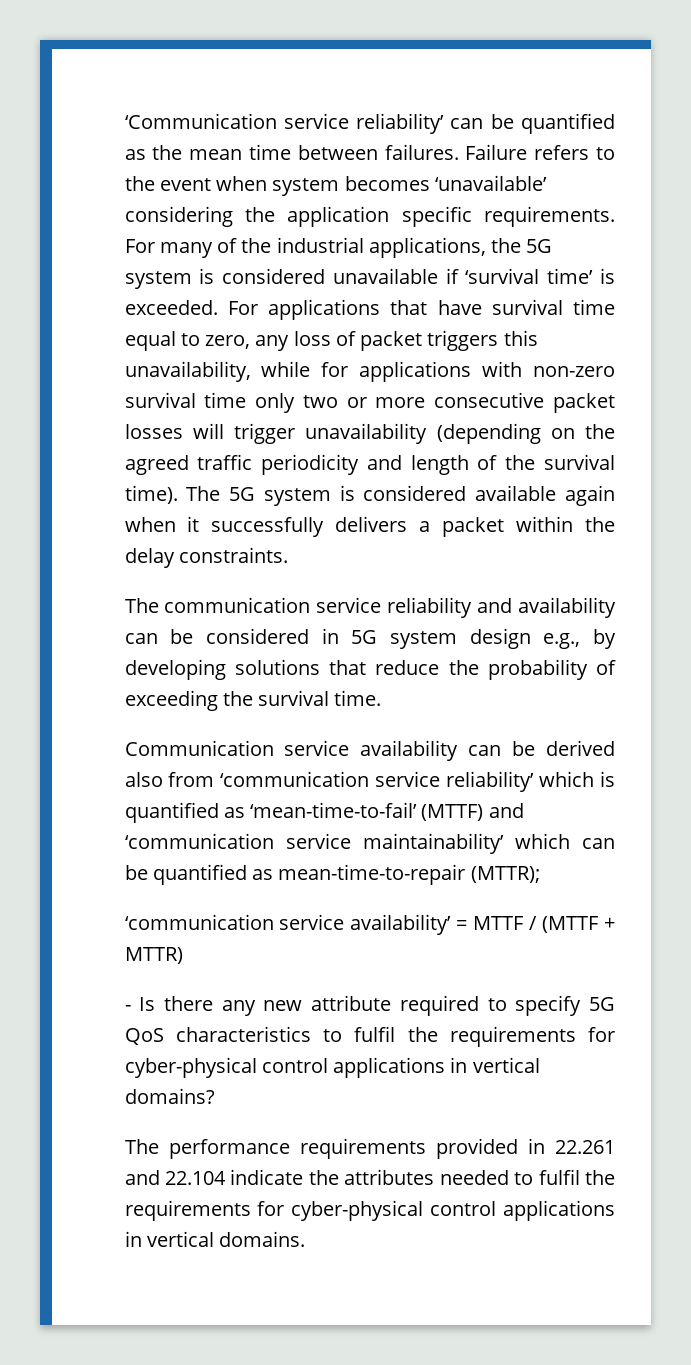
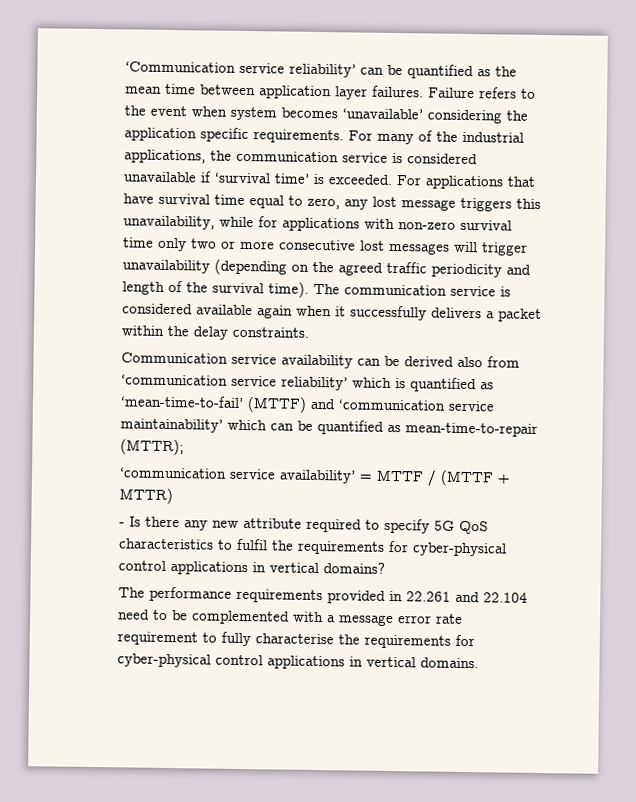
(378, 152) none -> [259,85,369,100] application layer
[526,239,553,253] [124,271,192,289] 5G system -> [236,150,389,163] communication service
[293,331,423,351] loss of packet -> [372,196,457,211] lost message
[553,393,615,413] [124,424,183,439] packet losses -> [360,240,451,255] lost messages
[229,487,331,506] 5G system -> [344,284,497,297] communication service
[124,597,616,618] [124,628,617,649] [124,659,616,680] [124,690,382,711] // The communication service reliability and availability can be considered in 5G system design e.g., by developing solutions that reduce the probability of exceeding the survival time. -> (310, 332) none
[230,1169,580,1185] indicate the attributes needed to fulfil -> [118,609,464,627] [117,631,335,647] need to be complemented with a message error rate requirement to fully characterise

